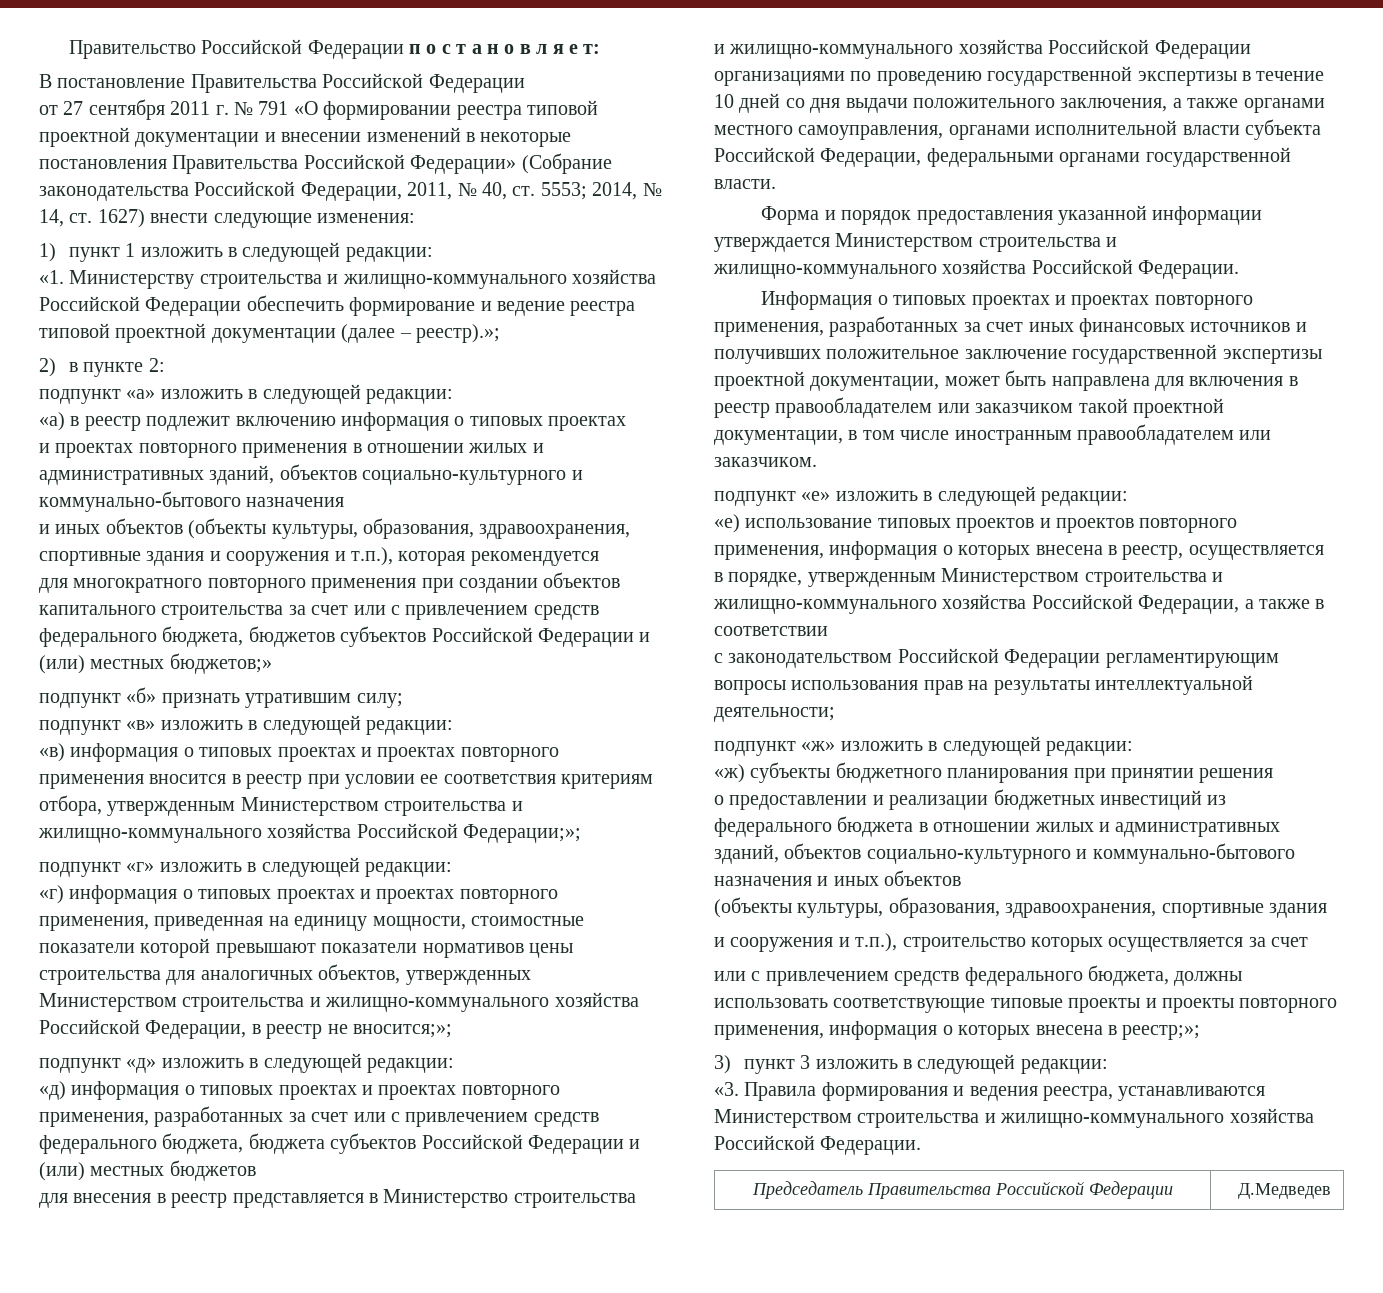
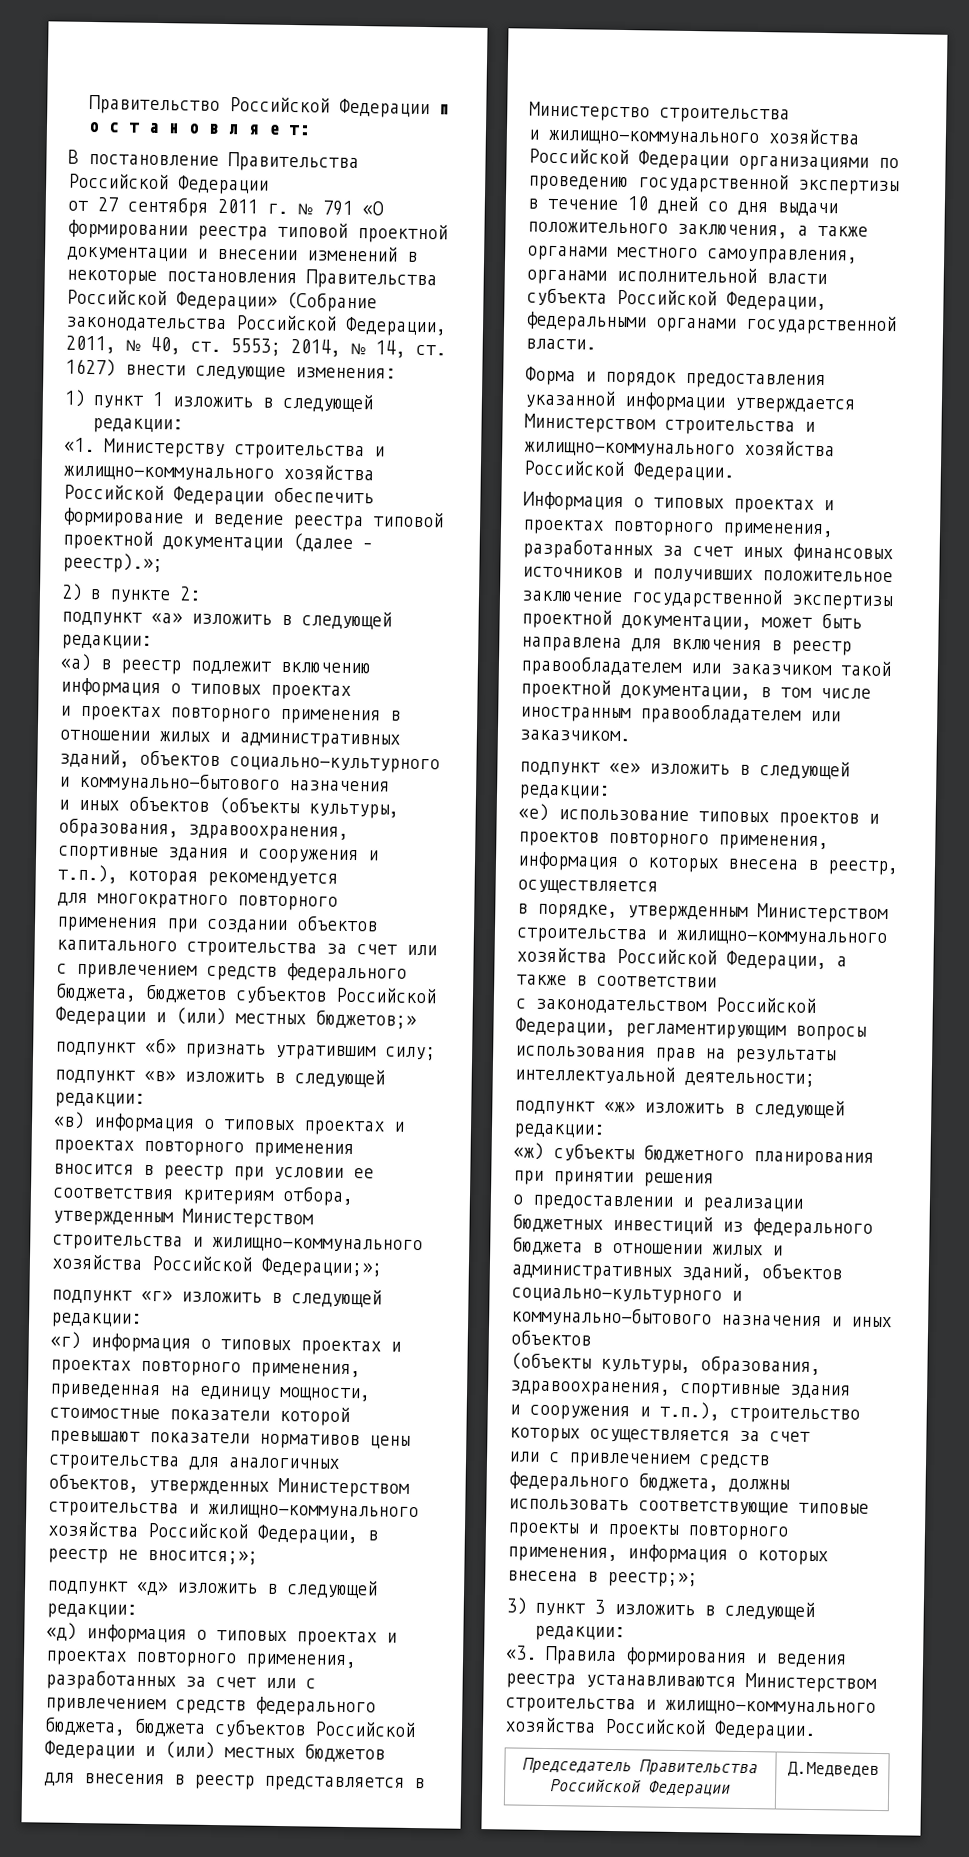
[1004,649,1101,668] Федерации -> [515,1017,616,1037] Федерации,
[1043,1086,1113,1101] реестра, -> [505,1673,576,1689] реестра

